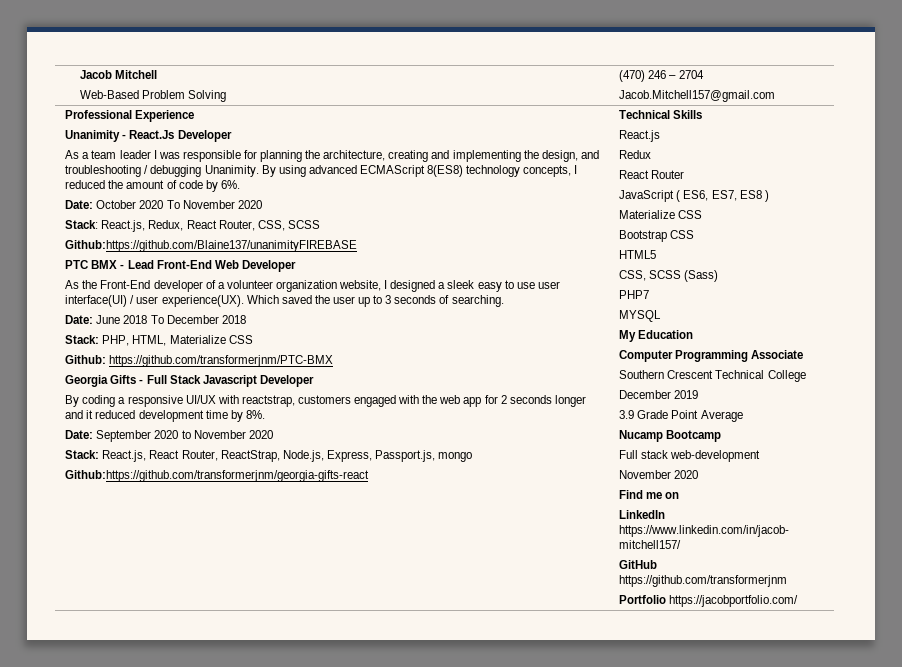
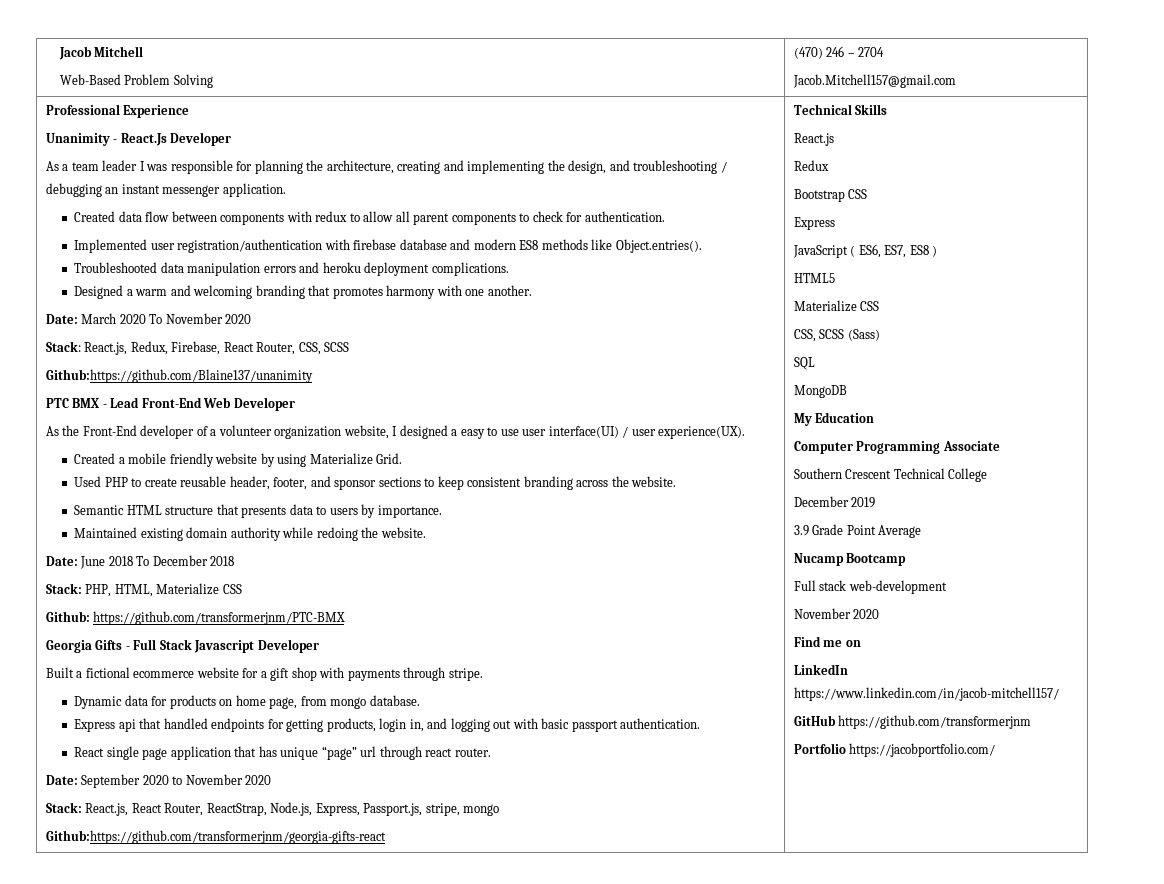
[204,165,578,177] [65,180,240,192] [65,200,137,209] Unanimity. By using advanced ECMAScript 8(ES8) technology concepts, I reduced the amount of code by 6%. // Date: October -> [105,183,286,197] [74,211,665,225] [74,239,702,253] [74,262,509,276] [74,285,532,299] [45,313,117,324] an instant messenger application. // Created data flow between components with redux to allow all parent components to check for authentication. // Implemented user registration/authentication with firebase database and modern ES8 methods like Object.entries(). // Troubleshooted data manipulation errors and heroku deployment complications. // Designed a warm and welcoming branding that promotes harmony with one another. // Date: March
(184, 225) none -> [171,341,221,355] Firebase,
[65,240,358,252] Github:https://github.com/Blaine137/unanimityFIREBASE -> [45,369,313,383] Github:https://github.com/Blaine137/unanimity
[447,280,475,289] sleek -> (458, 432) none
[246,295,504,307] Which saved the user up to 3 seconds of searching. -> [74,453,403,467] [74,476,677,490] [74,504,442,518] [74,527,426,541] // Created a mobile friendly website by using Materialize Grid. // Used PHP to create reusable header, footer, and sponsor sections to keep consistent branding across the website. // Semantic HTML structure that presents data to users by importance. // Maintained existing domain authority while redoing the website.
[65,395,586,407] [65,410,265,422] By coding a responsive UI/UX with reactstrap, customers engaged with the web app for 2 seconds longer and it reduced development time by 8%. -> [45,667,483,681] [74,695,420,709] [74,718,701,732] [74,746,491,760] Built a fictional ecommerce website for a gift shop with payments through stripe. // Dynamic data for products on home page, from mongo database. // Express api that handled endpoints for getting products, login in, and logging out with basic passport authentication. // React single page application that has unique “page” url through react router.
(435, 456) none -> [425,803,460,816] stripe,
[619,170,685,179] React Router -> [793,189,868,202] [793,217,835,230] Bootstrap CSS // Express
[619,210,703,219] [619,230,695,242] [619,250,657,259] // Materialize CSS // Bootstrap CSS // HTML5 -> [793,273,835,283] [793,300,880,312] // HTML5 // Materialize CSS
[619,290,650,299] [619,310,662,322] PHP7 // MYSQL -> [793,357,815,370] [793,385,847,398] SQL // MongoDB

